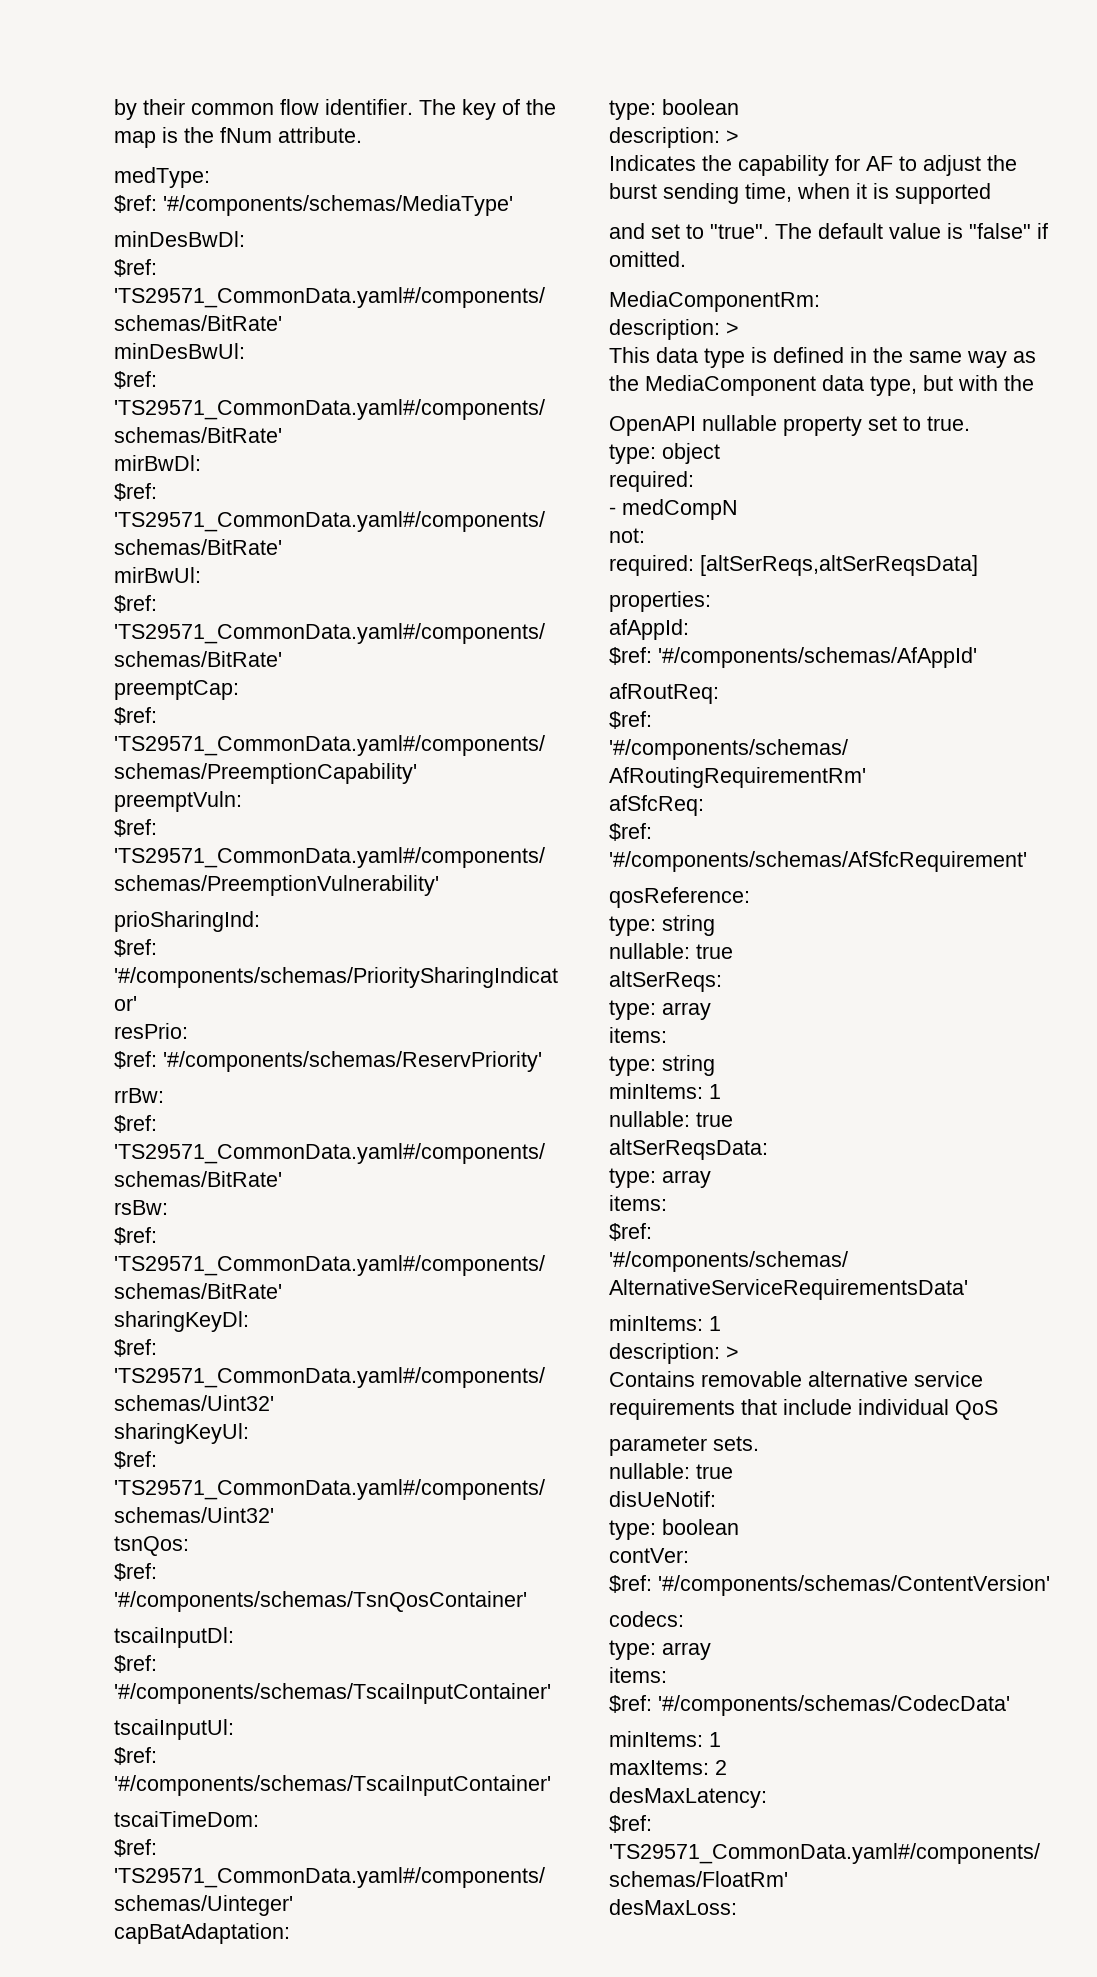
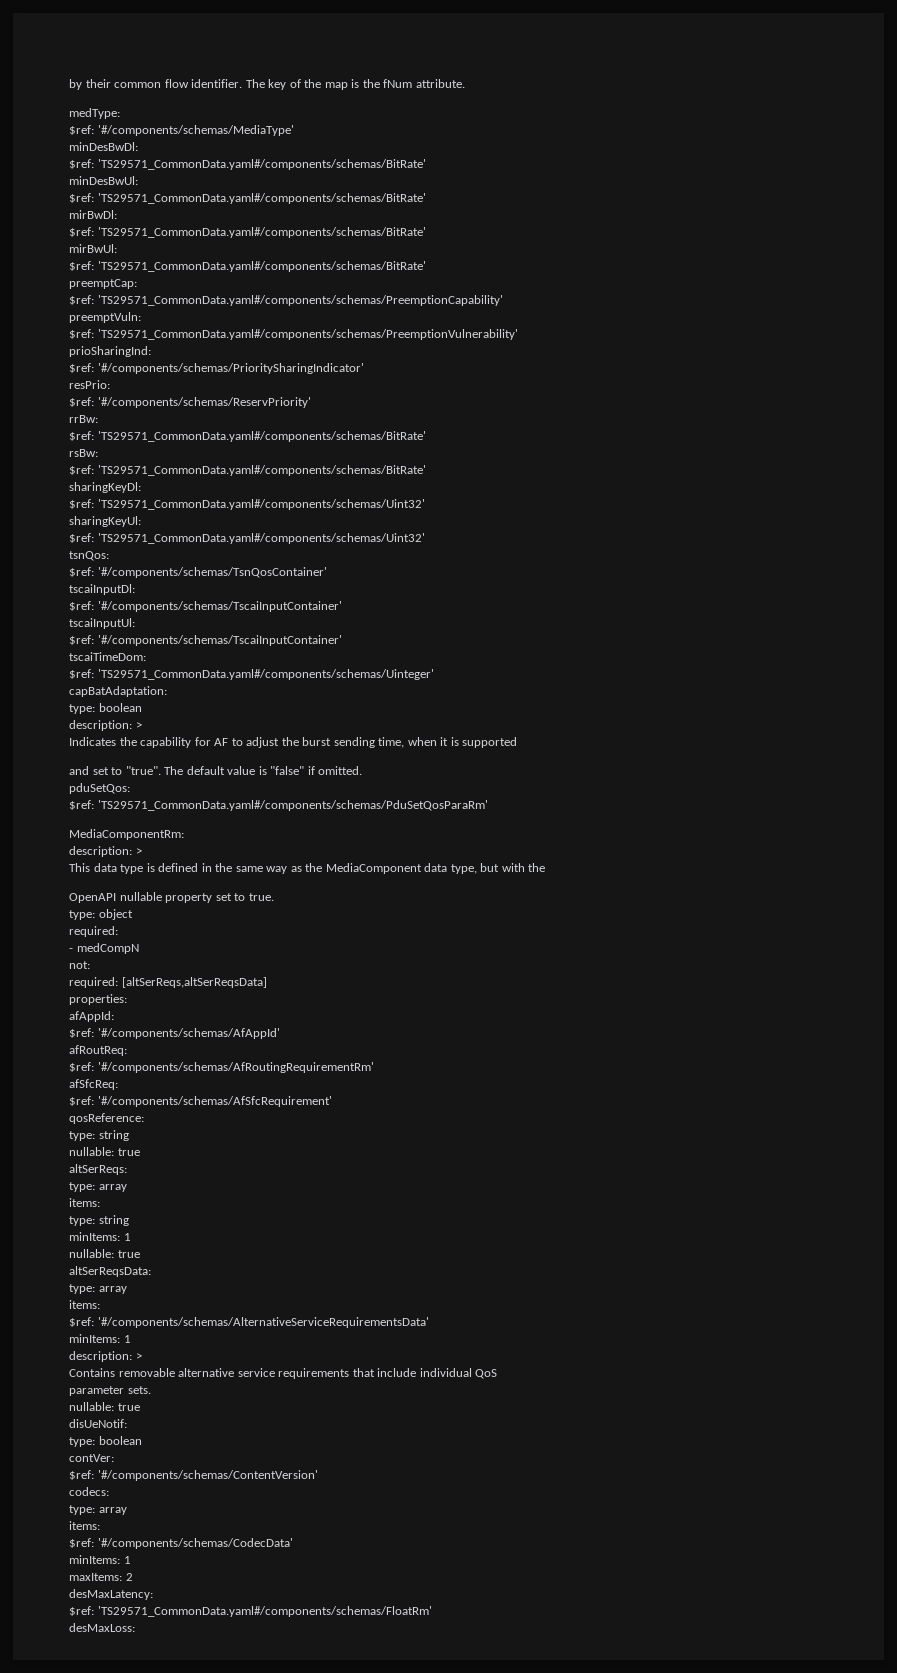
(686, 259) none -> [69,783,130,794] [69,800,488,811] // pduSetQos: // $ref: 'TS29571_CommonData.yaml#/components/schemas/PduSetQosParaRm'

